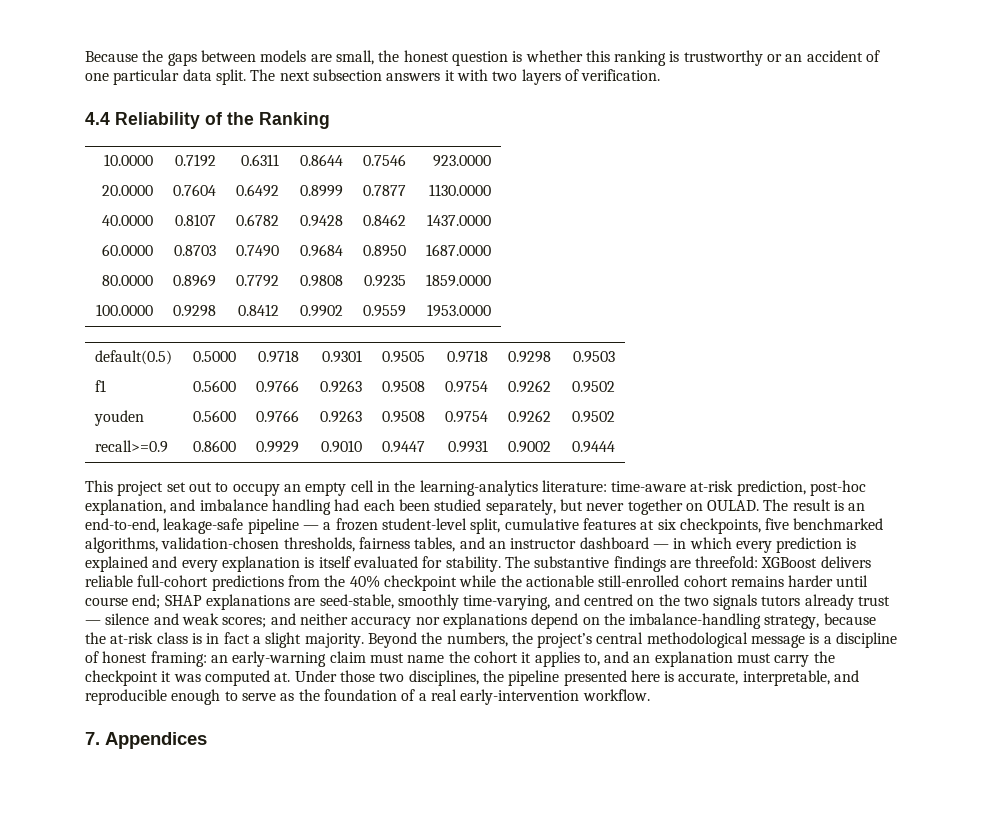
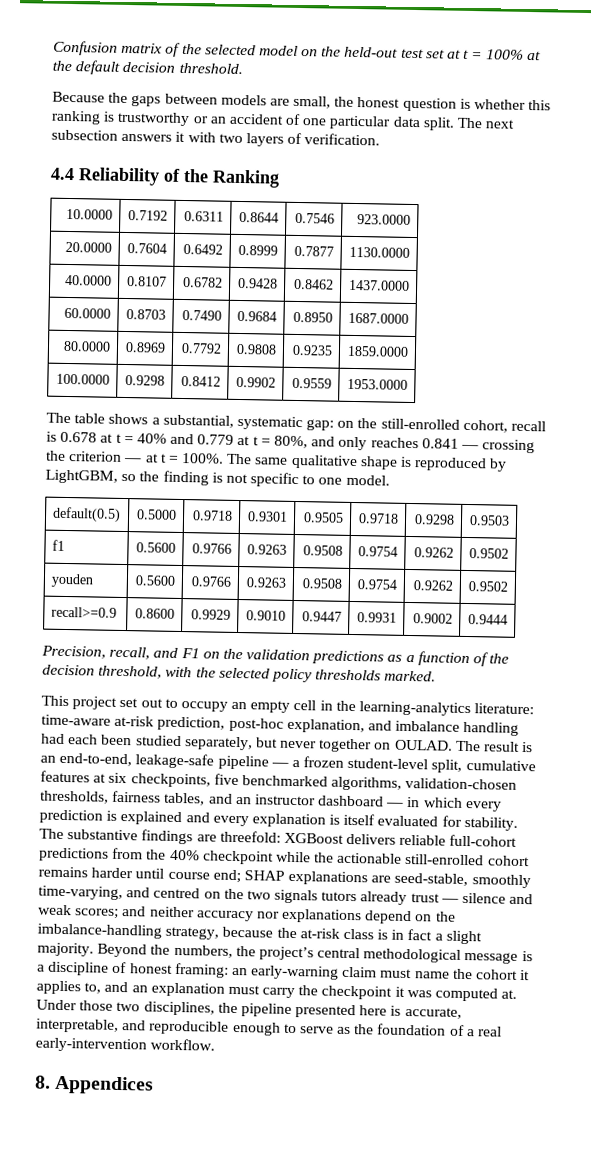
(85, 56) none -> [53,40,541,61] [52,60,243,75] Confusion matrix of the selected model on the held-out test set at t = 100% at the default decision threshold. //
(492, 310) none -> [46,412,547,433] [46,431,536,454] [46,450,508,472] [45,469,390,488] // The table shows a substantial, systematic gap: on the still-enrolled cohort, recall is 0.678 at t = 40% and 0.779 at t = 80%, and only reaches 0.841 — crossing the criterion — at t = 100%. The same qualitative shape is reproduced by LightGBM, so the finding is not specific to one model.
(616, 447) none -> [41,645,510,667] [42,664,437,683] // Precision, recall, and F1 on the validation predictions as a function of the decision threshold, with the selected policy thresholds marked.
[85,732,100,745] 7. -> [35,1075,51,1089] 8.

